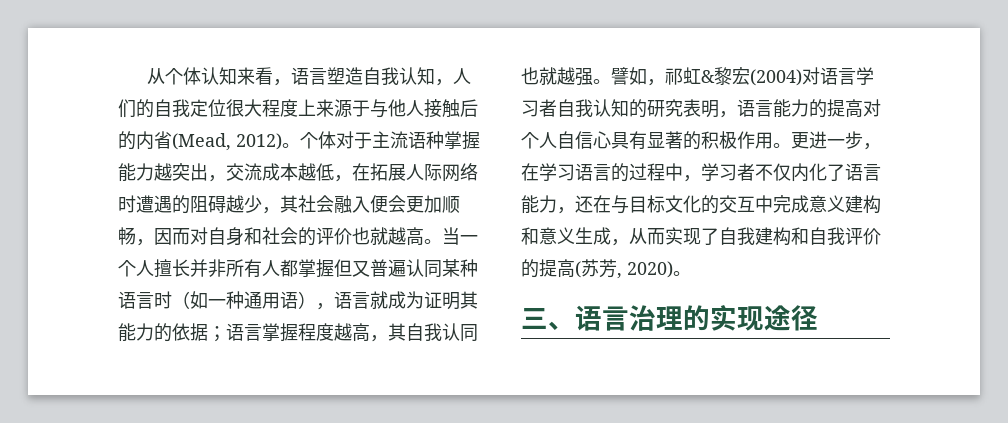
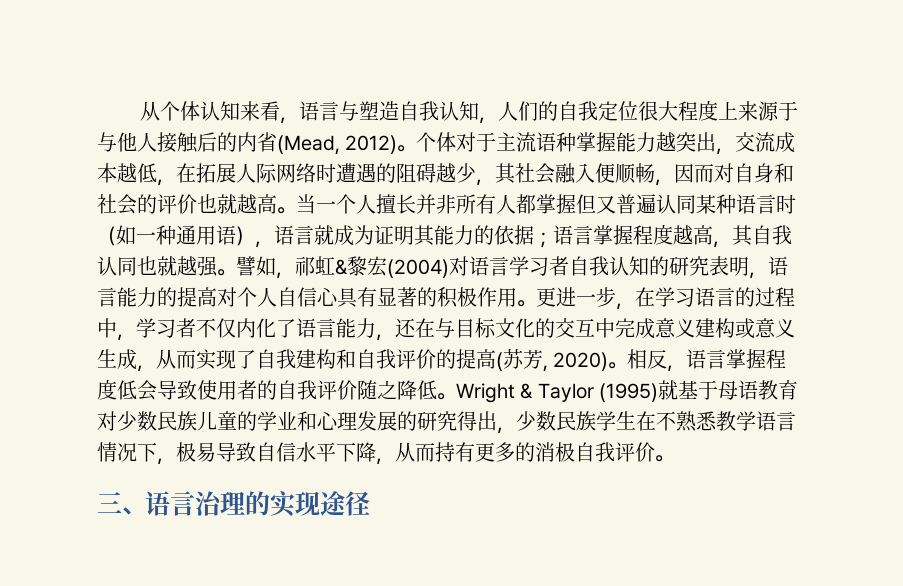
(328, 76) none -> [338,101,359,121] 与
[388,195,442,213] 会更加 -> (615, 173) none
[521,227,539,245] 和 -> [735,318,755,339] 或
(691, 273) none -> [627,349,787,372] [97,379,799,403] [97,411,796,434] [97,442,674,465] 相反，语言掌握程度低会导致使用者的自我评价随之降低。Wright & Taylor (1995)就基于母语教育对少数民族儿童的学业和心理发展的研究得出，少数民族学生在不熟悉教学语言情况下，极易导致自信水平下降，从而持有更多的消极自我评价。

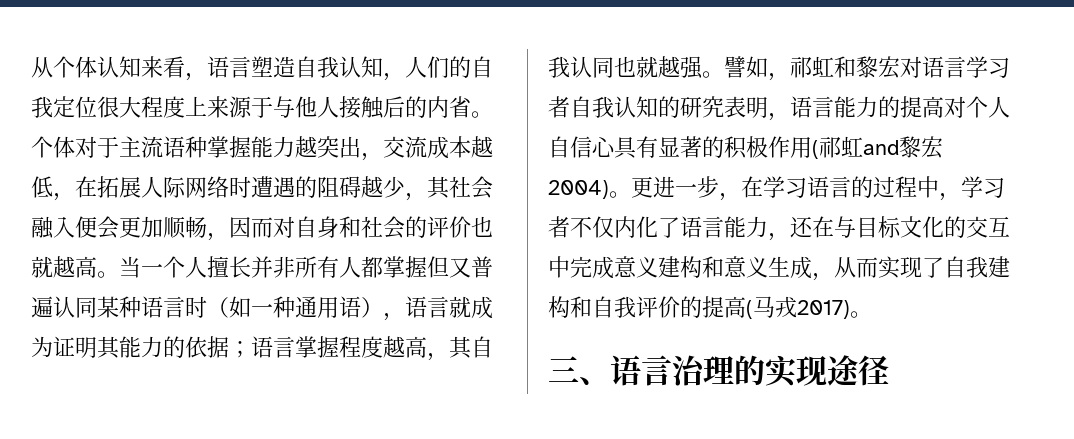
[338,101,359,121] 与 -> (251, 67) none
[277,135,398,155] (Mead, 2012) -> (471, 107) none
(615, 173) none -> [97,216,163,239] 会更加
[335,256,449,278] &黎宏(2004) -> [834,56,900,79] 和黎宏
(517, 297) none -> [812,136,943,159] [548,180,609,199] (祁虹and黎宏2004)
[735,318,755,339] 或 -> [702,256,724,278] 和
[503,348,787,372] [97,379,799,403] [97,411,796,434] [97,442,655,465] 苏芳, 2020)。相反，语言掌握程度低会导致使用者的自我评价随之降低。Wright & Taylor (1995)就基于母语教育对少数民族儿童的学业和心理发展的研究得出，少数民族学生在不熟悉教学语言情况下，极易导致自信水平下降，从而持有更多的消极自我评价 -> [753,296,850,319] 马戎2017)

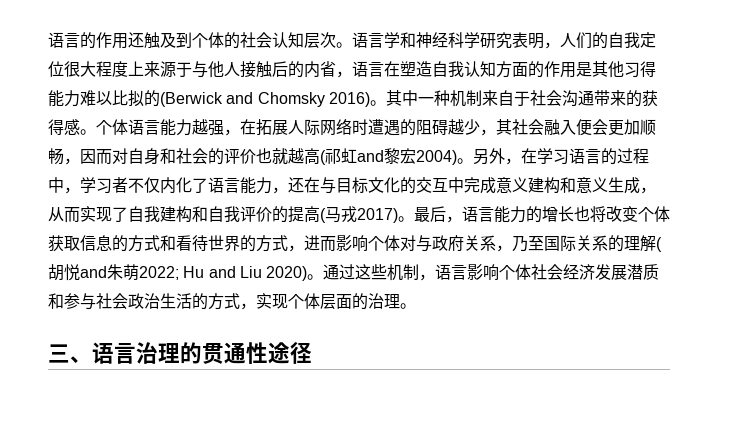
[31,56,383,81] 从个体认知来看，语言塑造自我认知 -> [48,32,544,49] 语言的作用还触及到个体的社会认知层次。语言学和神经科学研究表明
[471,111,493,118] [31,136,493,161] [31,176,53,198] 。个体对于主流语种掌握能力越突出，交流成本越低 -> [336,61,656,78] [48,90,658,107] [48,119,224,136] ，语言在塑造自我认知方面的作用是其他习得能力难以比拟的(Berwick and Chomsky 2016)。其中一种机制来自于社会沟通带来的获得感。个体语言能力越强
[97,256,493,278] [31,296,493,321] [31,336,493,361] [548,56,1010,81] [548,96,1010,121] [548,136,812,159] 。当一个人擅长并非所有人都掌握但又普遍认同某种语言时（如一种通用语），语言就成为证明其能力的依据；语言掌握程度越高，其自我认同也就越强。譬如，祁虹和黎宏对语言学习者自我认知的研究表明，语言能力的提高对个人自信心具有显著的积极作用 -> (320, 156) none
[631,176,719,198] 更进一步 -> [473,148,505,165] 另外
(872, 314) none -> [414,206,670,223] [48,235,662,252] [48,264,660,281] [48,293,416,310] 最后，语言能力的增长也将改变个体获取信息的方式和看待世界的方式，进而影响个体对与政府关系，乃至国际关系的理解(胡悦and朱萌2022; Hu and Liu 2020)。通过这些机制，语言影响个体社会经济发展潜质和参与社会政治生活的方式，实现个体层面的治理。
[765,355,827,388] 实现 -> [202,342,268,364] 贯通性

